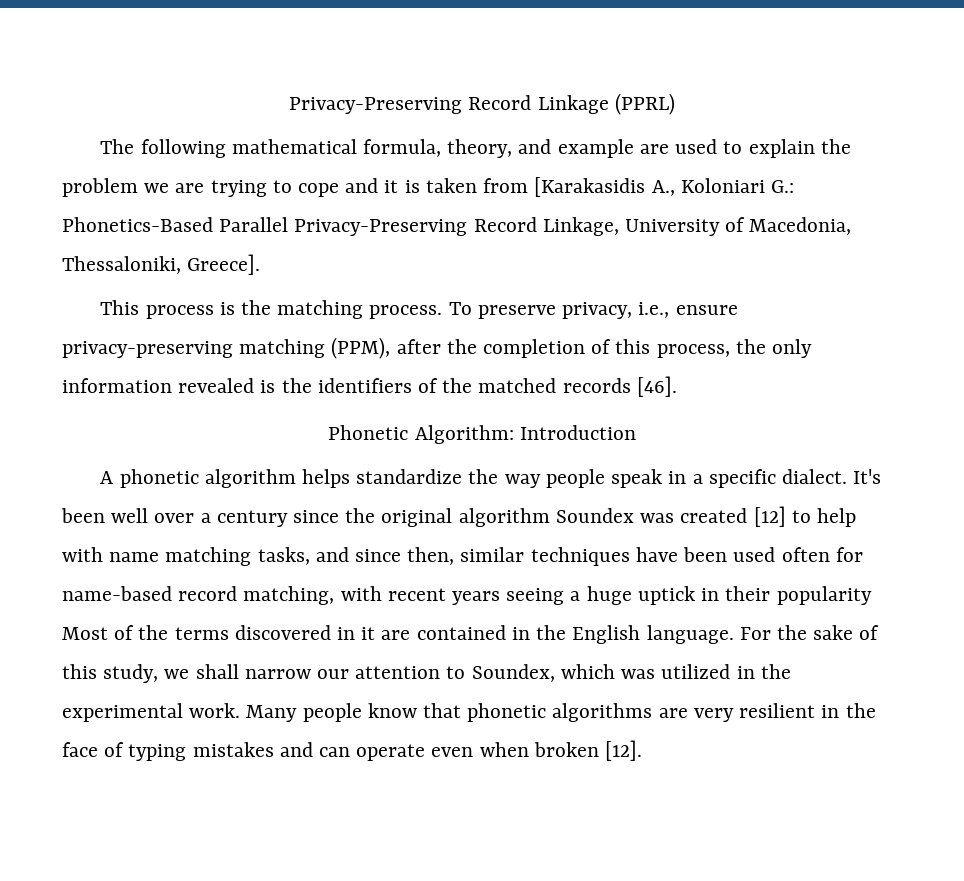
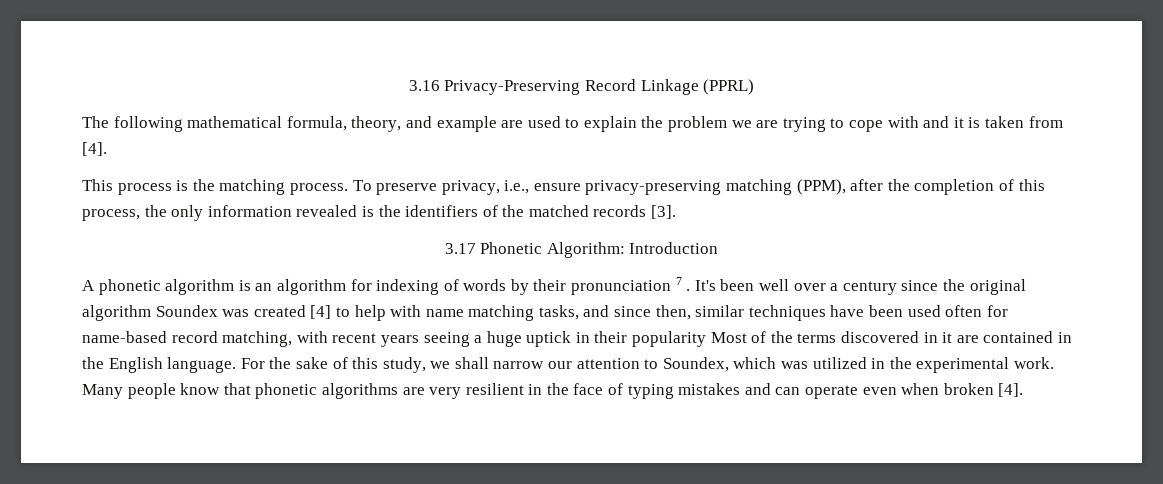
(289, 105) none -> [408,80,440,91] 3.16
(340, 190) none -> [887,116,919,128] with
[534,177,794,197] [62,217,852,236] [62,254,261,275] [Karakasidis A., Koloniari G.: Phonetics-Based Parallel Privacy-Preserving Record Linkage, University of Macedonia, Thessaloniki, Greece]. -> [82,142,107,156] [4].
[636,376,677,397] [46]. // -> [651,205,677,219] [444,243,476,254] [3]. // 3.17
[302,469,847,488] helps standardize the way people speak in a specific dialect. -> [238,277,682,295] [686,289,691,291] is an algorithm for indexing of words by their pronunciation 7 .
[753,506,786,527] [12] -> [310,305,332,319] [4]
[605,740,643,761] [12]. -> [998,383,1024,397] [4].

